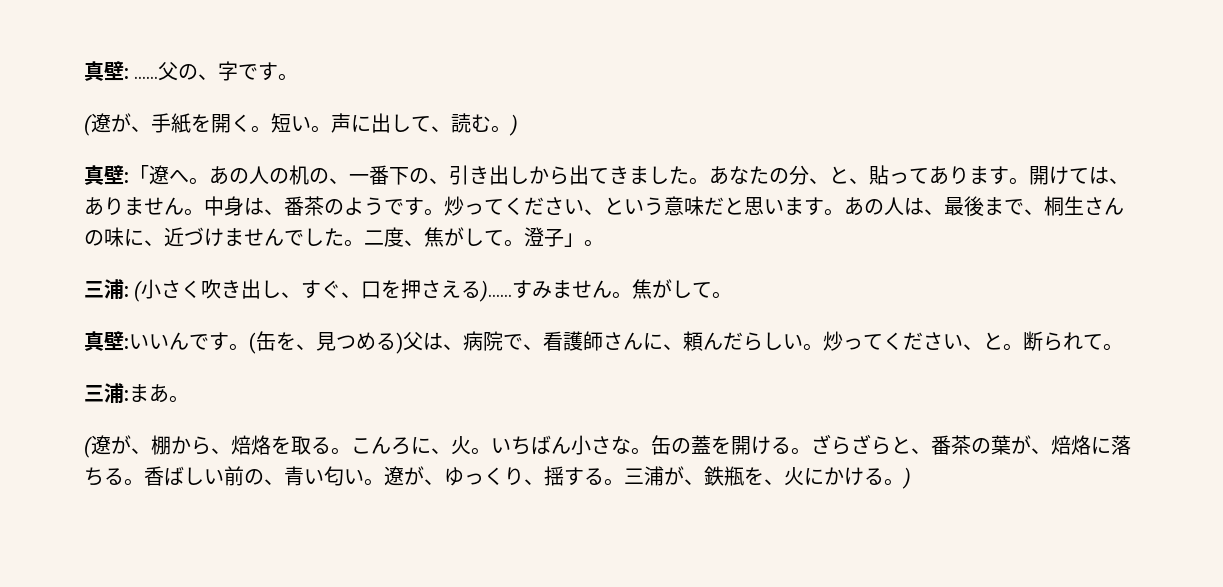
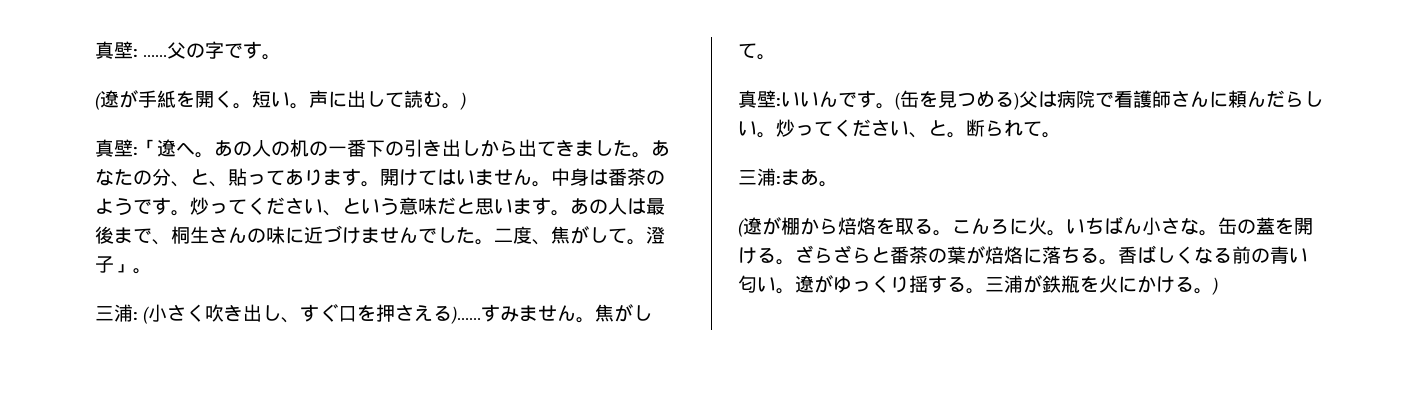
[198,74,219,80] 、 -> (205, 50) none
[131,126,151,132] 、 -> (138, 99) none
[431,126,451,132] 、 -> (404, 99) none
[329,178,349,184] 、 -> (328, 148) none
[429,178,449,184] 、 -> (404, 148) none
[1109,178,1129,184] [84,197,124,216] 、あり -> [456,170,475,185] い
[264,209,284,215] 、 -> (608, 177) none
[924,209,944,215] 、 -> (646, 206) none
[144,240,164,246] 、 -> (304, 235) none
[341,292,362,298] 、 -> (338, 313) none
[296,344,316,350] 、 -> (938, 99) none
[443,331,543,351] 、病院で、 -> [1057,90,1114,108] 病院で
[663,344,683,350] 、 -> (1228, 99) none
[131,435,231,455] 、棚から、 -> [781,217,838,235] 棚から
[431,448,451,454] 、 -> (1028, 226) none
[911,448,931,454] 、 -> (890, 255) none
[1031,448,1051,454] 、 -> (985, 255) none
[204,466,284,486] い前の、 -> [1175,246,1270,264] くなる前の
[424,479,444,485] 、 -> (833, 284) none
[524,479,544,485] 、 -> (909, 284) none
[684,466,784,486] 、鉄瓶を、 -> [1042,275,1099,293] 鉄瓶を

